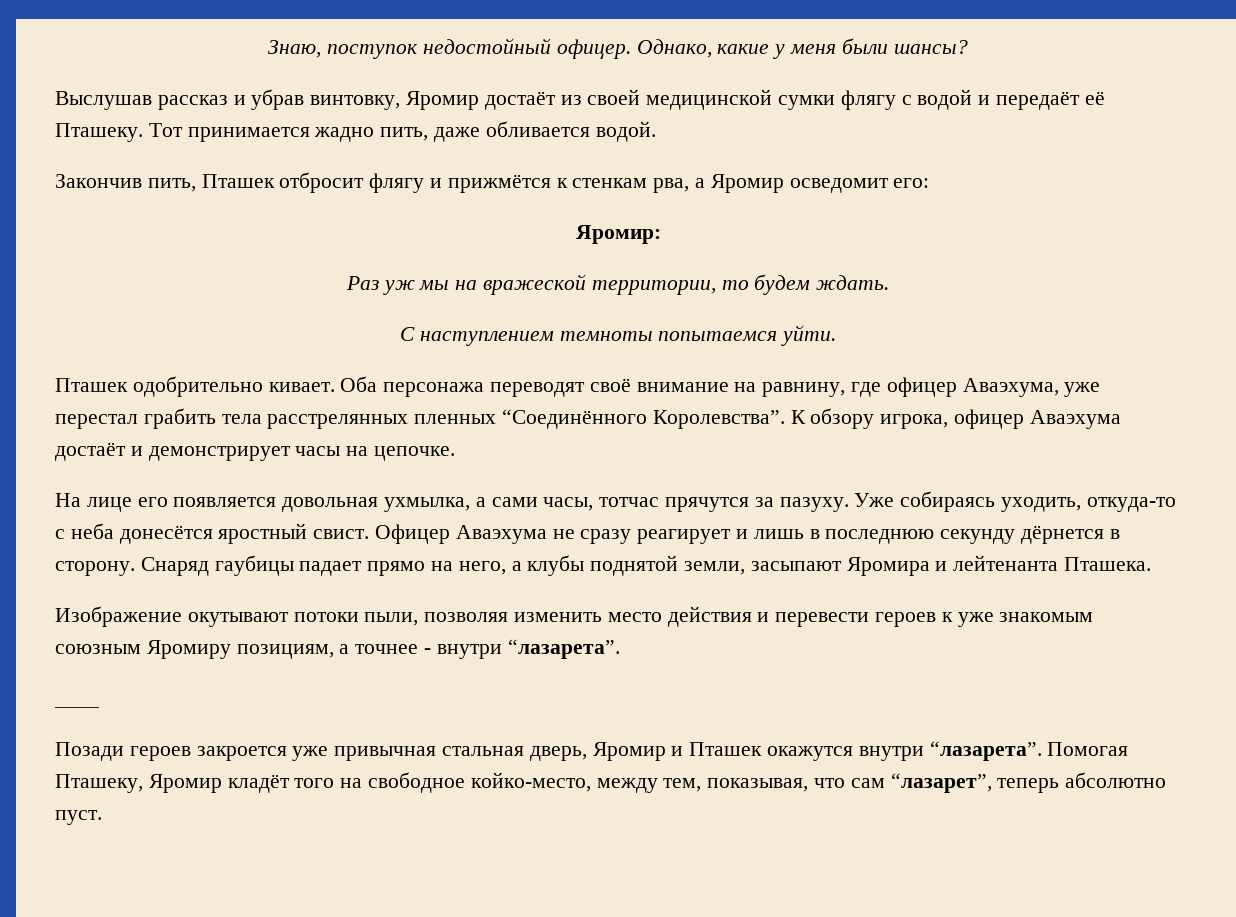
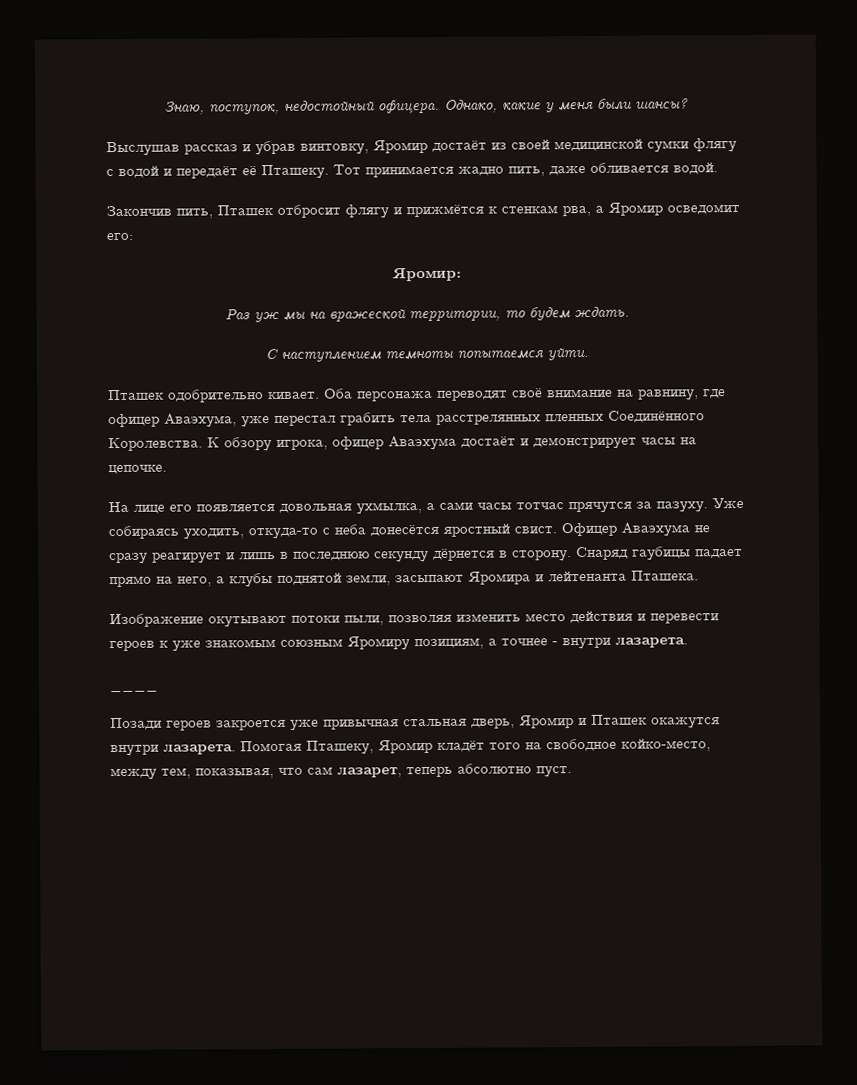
[327,38,631,59] поступок недостойный офицер. -> [209,99,440,115] поступок, недостойный офицера.
[502,409,785,429] “Соединённого Королевства”. -> [608,410,705,423] [108,437,203,452] Соединённого Королевства.
[543,497,594,511] часы, -> [477,502,512,510] часы
[507,639,620,659] “лазарета”. -> [615,637,688,648] лазарета.
[929,741,1042,761] “лазарета”. -> [163,744,236,755] лазарета.
[890,773,992,793] “лазарет”, -> [337,767,402,778] лазарет,

